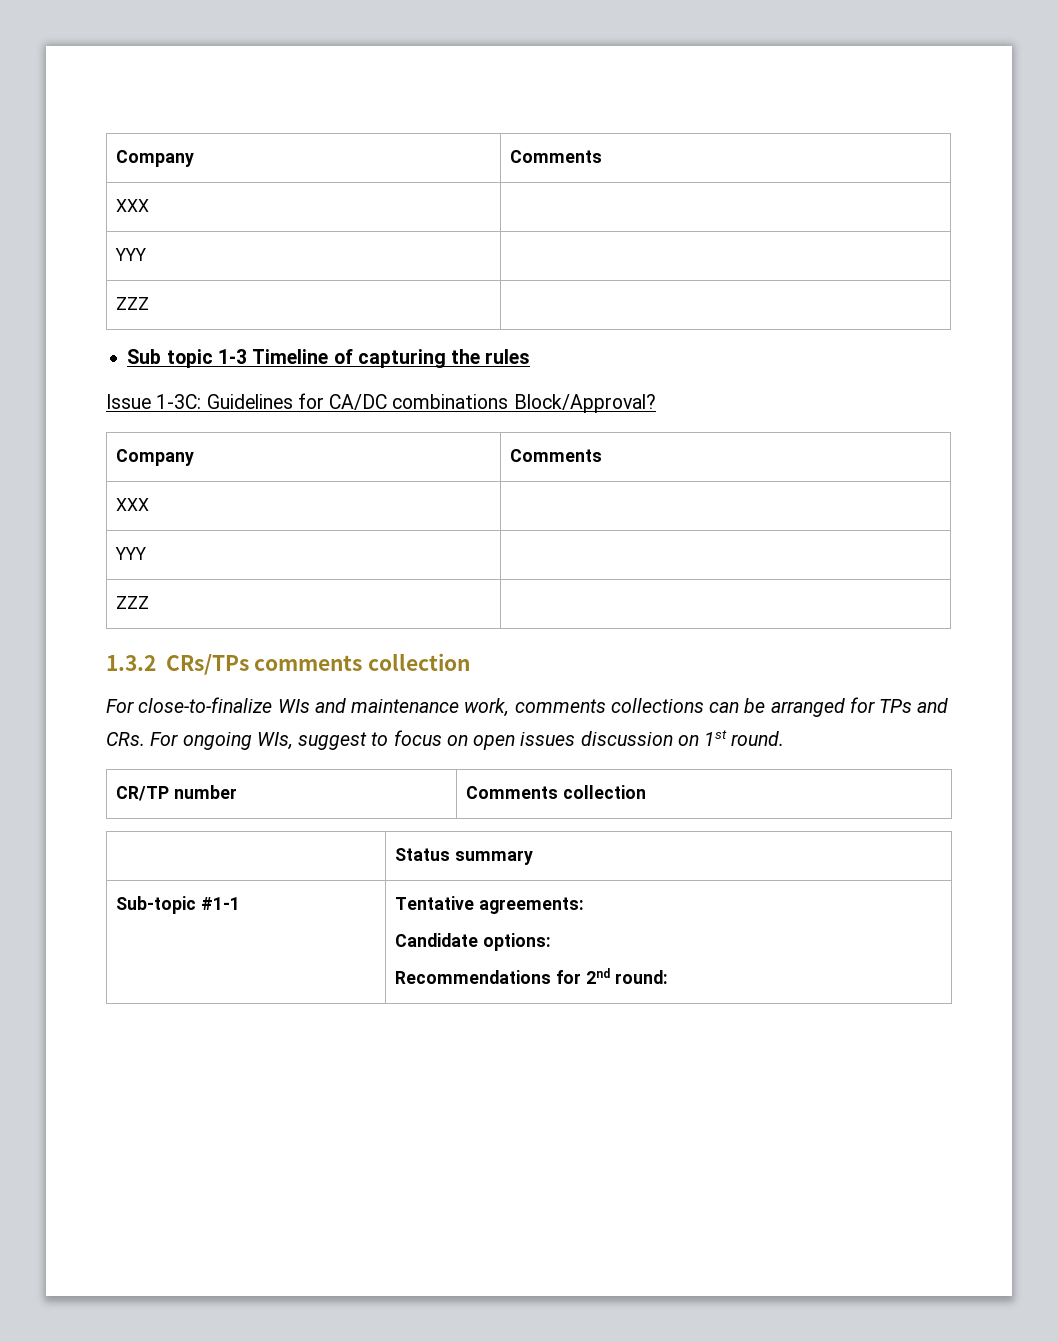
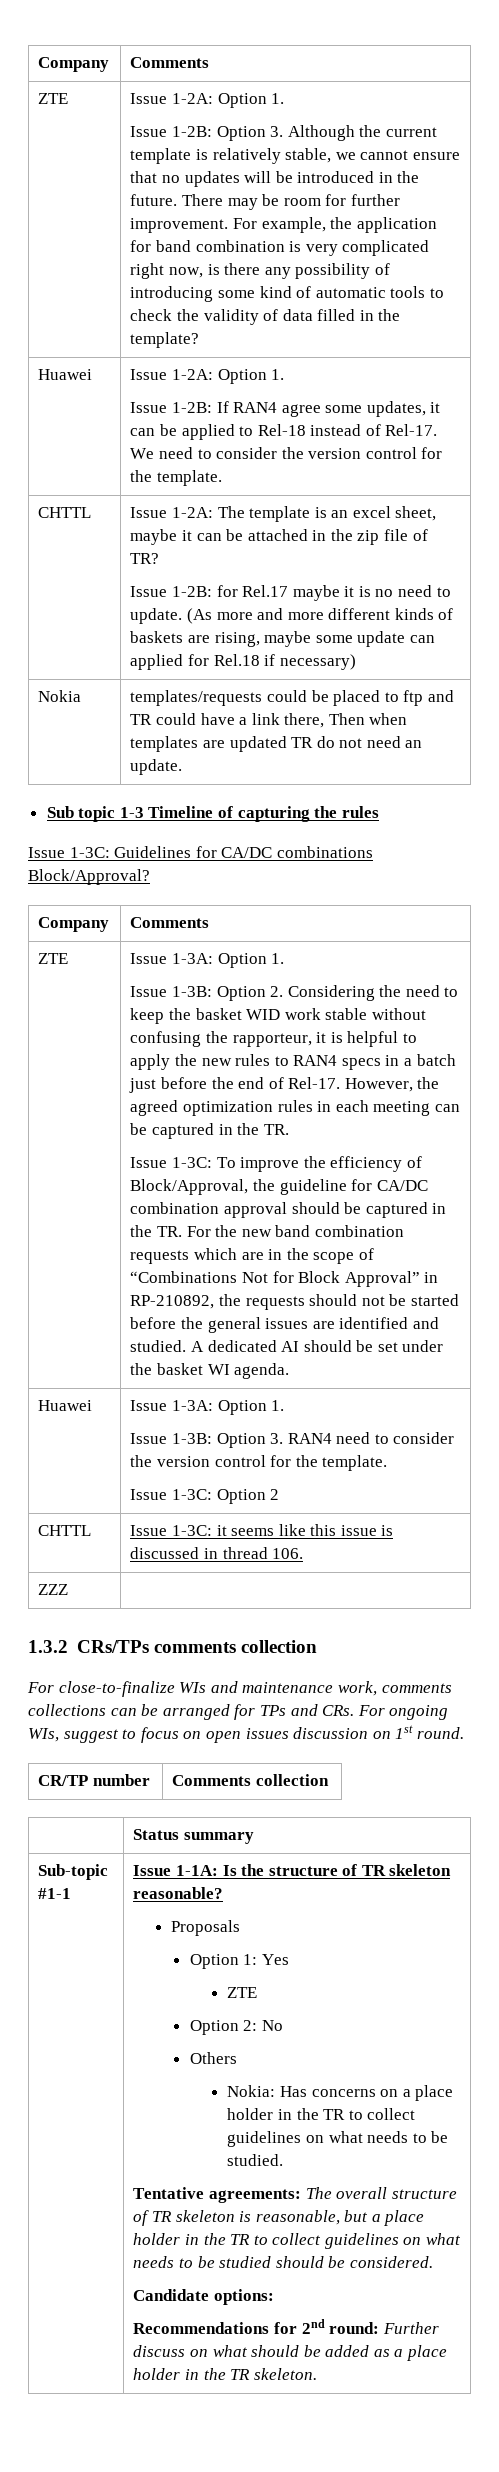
[116,150,195,167] [510,150,603,163] [116,199,150,212] [115,248,147,261] [116,297,150,310] Company | Comments // XXX | // YYY | // ZZZ | -> [38,57,110,72] [130,57,210,68] [38,93,69,104] [130,93,285,108] [130,125,437,141] [130,148,460,164] [130,171,420,187] [130,194,400,210] [130,217,437,233] [130,240,430,256] [130,263,390,279] [130,286,444,302] [130,309,401,325] [130,332,200,348] [38,369,93,380] [130,369,285,384] [130,401,441,417] [130,424,438,440] [130,447,443,459] [130,470,222,486] [38,507,92,518] [130,506,437,522] [130,529,428,545] [130,553,160,564] [130,585,451,601] [130,608,454,624] [130,631,435,647] [130,654,356,670] [38,690,82,702] [130,690,454,706] [130,713,408,728] [130,736,423,752] [130,759,183,775] Company | Comments // ZTE | Issue 1-2A: Option 1. // Issue 1-2B: Option 3. Although the current template is relatively stable, we cannot ensure that no updates will be introduced in the future. There may be room for further improvement. For example, the application for band combination is very complicated right now, is there any possibility of introducing some kind of automatic tools to check the validity of data filled in the template? // Huawei | Issue 1-2A: Option 1. // Issue 1-2B: If RAN4 agree some updates, it can be applied to Rel-18 instead of Rel-17. We need to consider the version control for the template. // CHTTL | Issue 1-2A: The template is an excel sheet, maybe it can be attached in the zip file of TR? // Issue 1-2B: for Rel.17 maybe it is no need to update. (As more and more different kinds of baskets are rising, maybe some update can applied for Rel.18 if necessary) // Nokia | templates/requests could be placed to ftp and TR could have a link there, Then when templates are updated TR do not need an update.
[116,498,150,511] [115,547,147,560] XXX | // YYY | -> [38,953,69,964] [130,953,285,968] [130,985,459,1001] [130,1008,426,1024] [130,1031,417,1047] [130,1054,456,1070] [129,1077,440,1093] [130,1100,460,1116] [130,1123,289,1139] [130,1156,422,1172] [130,1179,428,1195] [130,1202,447,1218] [130,1225,404,1237] [130,1248,374,1264] [130,1271,439,1287] [130,1294,459,1310] [130,1317,439,1333] [130,1340,444,1352] [130,1363,290,1379] [38,1400,93,1411] [130,1400,285,1415] [130,1432,455,1448] [130,1455,388,1471] [130,1489,280,1504] [38,1525,92,1536] [130,1524,394,1536] [130,1547,304,1559] ZTE | Issue 1-3A: Option 1. // Issue 1-3B: Option 2. Considering the need to keep the basket WID work stable without confusing the rapporteur, it is helpful to apply the new rules to RAN4 specs in a batch just before the end of Rel-17. However, the agreed optimization rules in each meeting can be captured in the TR. // Issue 1-3C: To improve the efficiency of Block/Approval, the guideline for CA/DC combination approval should be captured in the TR. For the new band combination requests which are in the scope of “Combinations Not for Block Approval” in RP-210892, the requests should not be started before the general issues are identified and studied. A dedicated AI should be set under the basket WI agenda. // Huawei | Issue 1-3A: Option 1. // Issue 1-3B: Option 3. RAN4 need to consider the version control for the template. // Issue 1-3C: Option 2 // CHTTL | Issue 1-3C: it seems like this issue is discussed in thread 106.
[395,896,585,914] Tentative agreements: -> [133,1864,452,1876] [133,1887,224,1899] [170,1920,240,1936] [189,1954,289,1969] [227,1987,258,1998] [189,2020,283,2035] [189,2052,237,2064] [227,2085,454,2101] [227,2108,416,2120] [227,2131,449,2147] [227,2154,284,2166] [133,2187,457,2203] [133,2210,425,2226] [133,2233,462,2249] [133,2256,433,2268] Issue 1-1A: Is the structure of TR skeleton reasonable? // Proposals // Option 1: Yes // ZTE // Option 2: No // Others // Nokia: Has concerns on a place holder in the TR to collect guidelines on what needs to be studied. // Tentative agreements: The overall structure of TR skeleton is reasonable, but a place holder in the TR to collect guidelines on what needs to be studied should be considered.
(668, 977) none -> [382,2322,439,2334] [133,2345,448,2361] [133,2368,317,2380] Further discuss on what should be added as a place holder in the TR skeleton.

